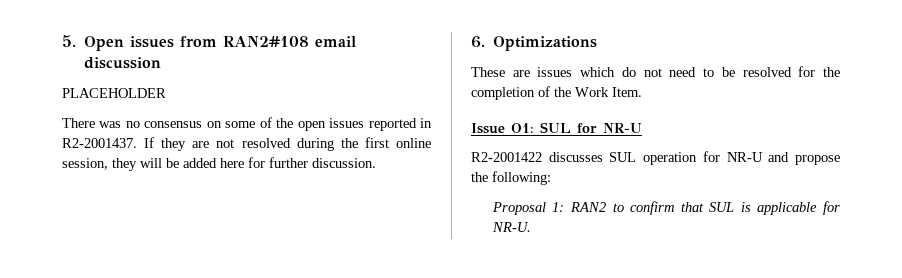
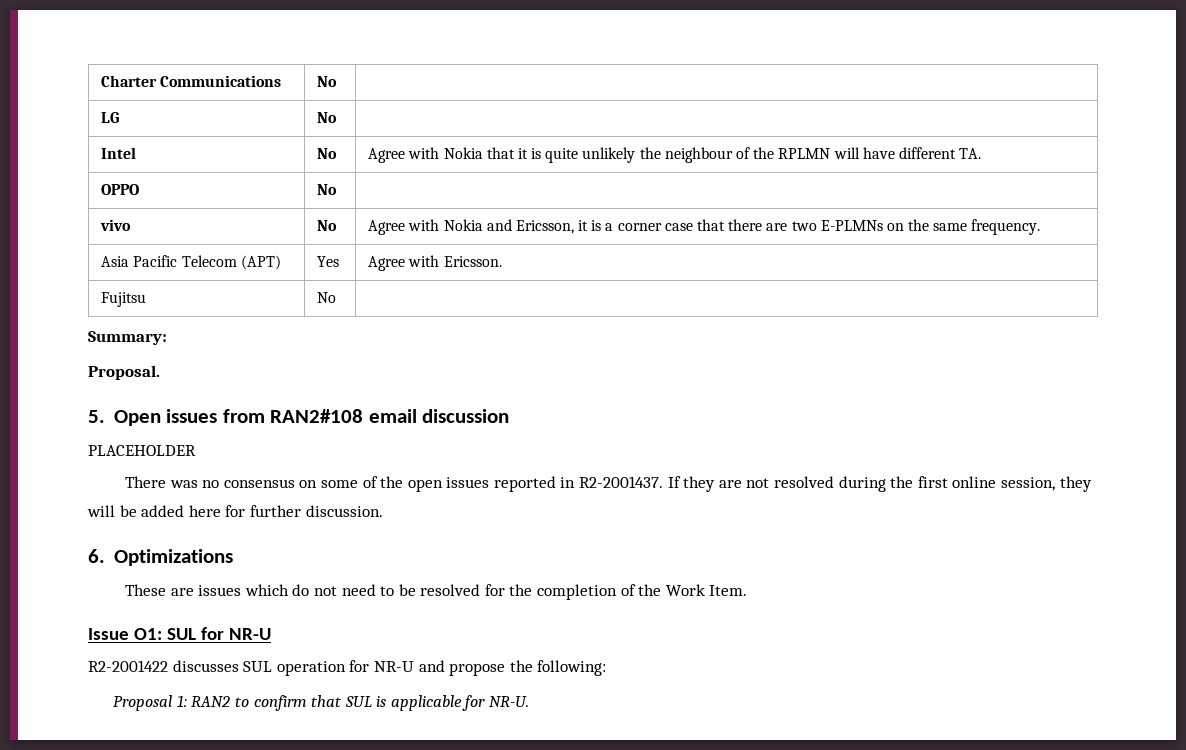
(62, 41) none -> [101,75,282,87] [317,76,338,87] [101,112,120,123] [317,112,338,123] [101,147,137,159] [317,148,338,159] [368,147,982,163] [101,184,140,195] [317,184,338,195] [100,219,132,231] [317,220,338,231] [368,219,1041,235] [101,255,281,270] [317,256,340,267] [368,255,502,271] [101,292,147,307] [317,292,337,303] [88,331,167,345] [88,365,160,380] Charter Communications | No | // LG | No | // Intel | No | Agree with Nokia that it is quite unlikely the neighbour of the RPLMN will have different TA. // OPPO | No | // vivo | No | Agree with Nokia and Ericsson, it is a corner case that there are two E-PLMNs on the same frequency. // Asia Pacific Telecom (APT) | Yes | Agree with Ericsson. // Fujitsu | No | // Summary: // Proposal. //

